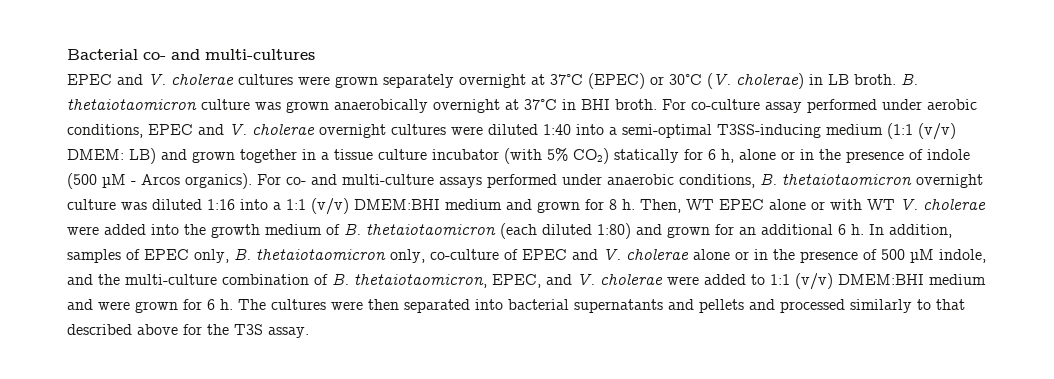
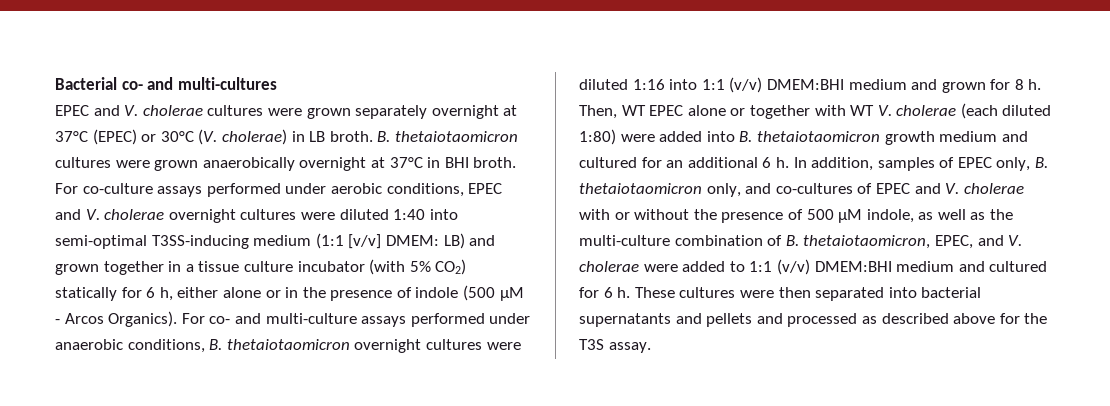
[201,99,281,110] culture was -> [55,157,150,168] cultures were
[765,102,802,113] assay -> [157,186,203,197] assays
[609,127,617,135] a -> (458, 214) none
[918,123,956,140] (v/v) -> [348,234,382,249] [v/v]
(734, 156) none -> [177,287,219,298] either
[185,173,252,189] organics). -> [108,311,178,327] Organics).
[67,199,147,210] culture was -> [425,339,521,350] cultures were
[273,202,281,210] a -> (698, 84) none
(825, 205) none -> [749,105,810,119] together
[67,223,710,239] were added into the growth medium of B. thetaiotaomicron (each diluted 1:80) and grown -> [960,103,1052,119] [579,129,1028,145] [579,157,637,168] (each diluted 1:80) were added into B. thetaiotaomicron growth medium and cultured
[430,249,499,260] co-culture -> [745,183,853,194] and co-cultures
[693,249,768,260] alone or in -> [579,209,690,220] with or without
[67,274,93,285] and -> [918,209,986,220] as well as
[98,301,178,313] were grown -> [989,261,1048,272] cultured
[238,299,266,310] The -> [634,287,675,298] These
[850,299,965,313] similarly to that -> [861,316,877,324] as

